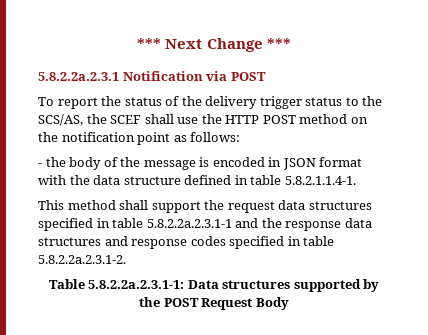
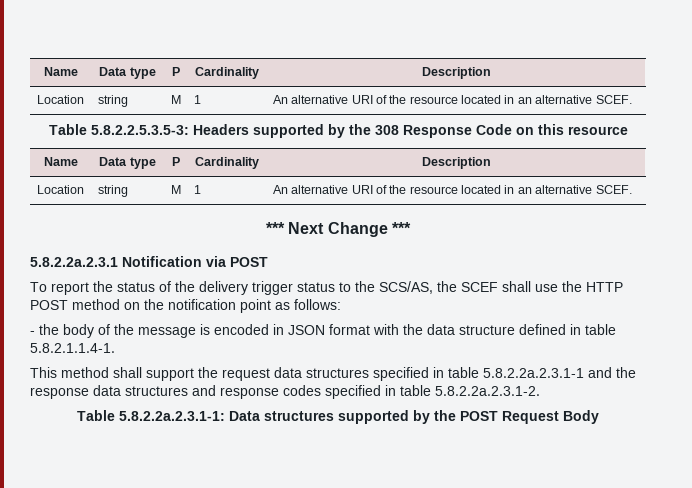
(137, 43) none -> [44,67,78,76] [99,67,156,79] [171,67,180,76] [195,67,259,79] [421,67,491,79] [36,95,84,104] [97,95,128,107] [170,95,181,104] [193,95,201,104] [272,95,632,104] [48,124,628,138] [44,157,78,166] [99,157,156,169] [171,157,180,166] [195,157,259,169] [421,157,491,169] [36,185,84,194] [97,185,128,197] [170,185,181,194] [193,185,201,194] [272,185,632,194] Name | Data type | P | Cardinality | Description // Location | string | M | 1 | An alternative URI of the resource located in an alternative SCEF. // Table 5.8.2.2.5.3.5-3: Headers supported by the 308 Response Code on this resource // Name | Data type | P | Cardinality | Description // Location | string | M | 1 | An alternative URI of the resource located in an alternative SCEF. //

